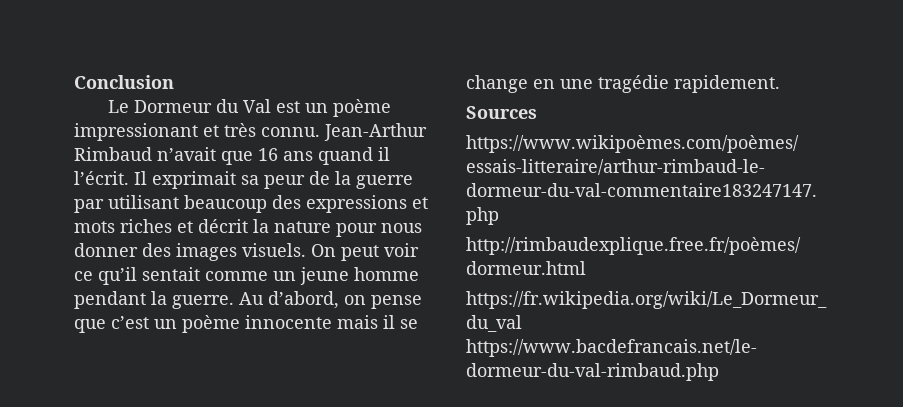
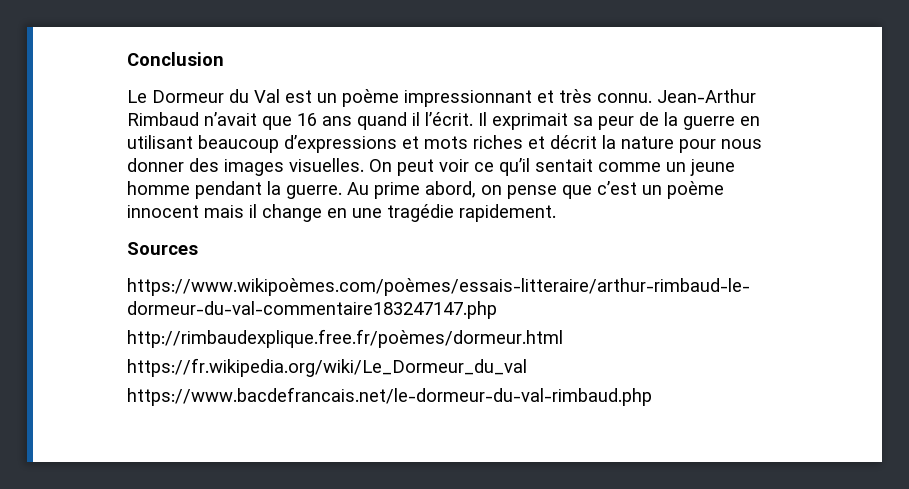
[74,123,198,141] impressionant -> [404,90,532,107] impressionnant
[74,199,104,213] par -> [740,116,760,126] en
[272,195,407,213] des expressions -> [284,135,397,153] d’expressions
[242,243,306,257] visuels. -> [289,158,364,172] visuelles.
[268,291,339,309] d’abord, -> [374,181,476,199] prime abord,
[245,315,332,329] innocente -> [127,205,199,218] innocent
[400,319,418,329] se -> (257, 211) none

